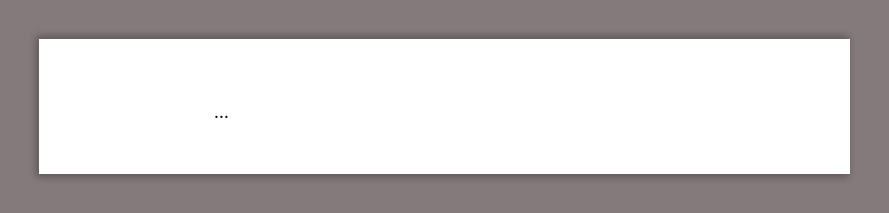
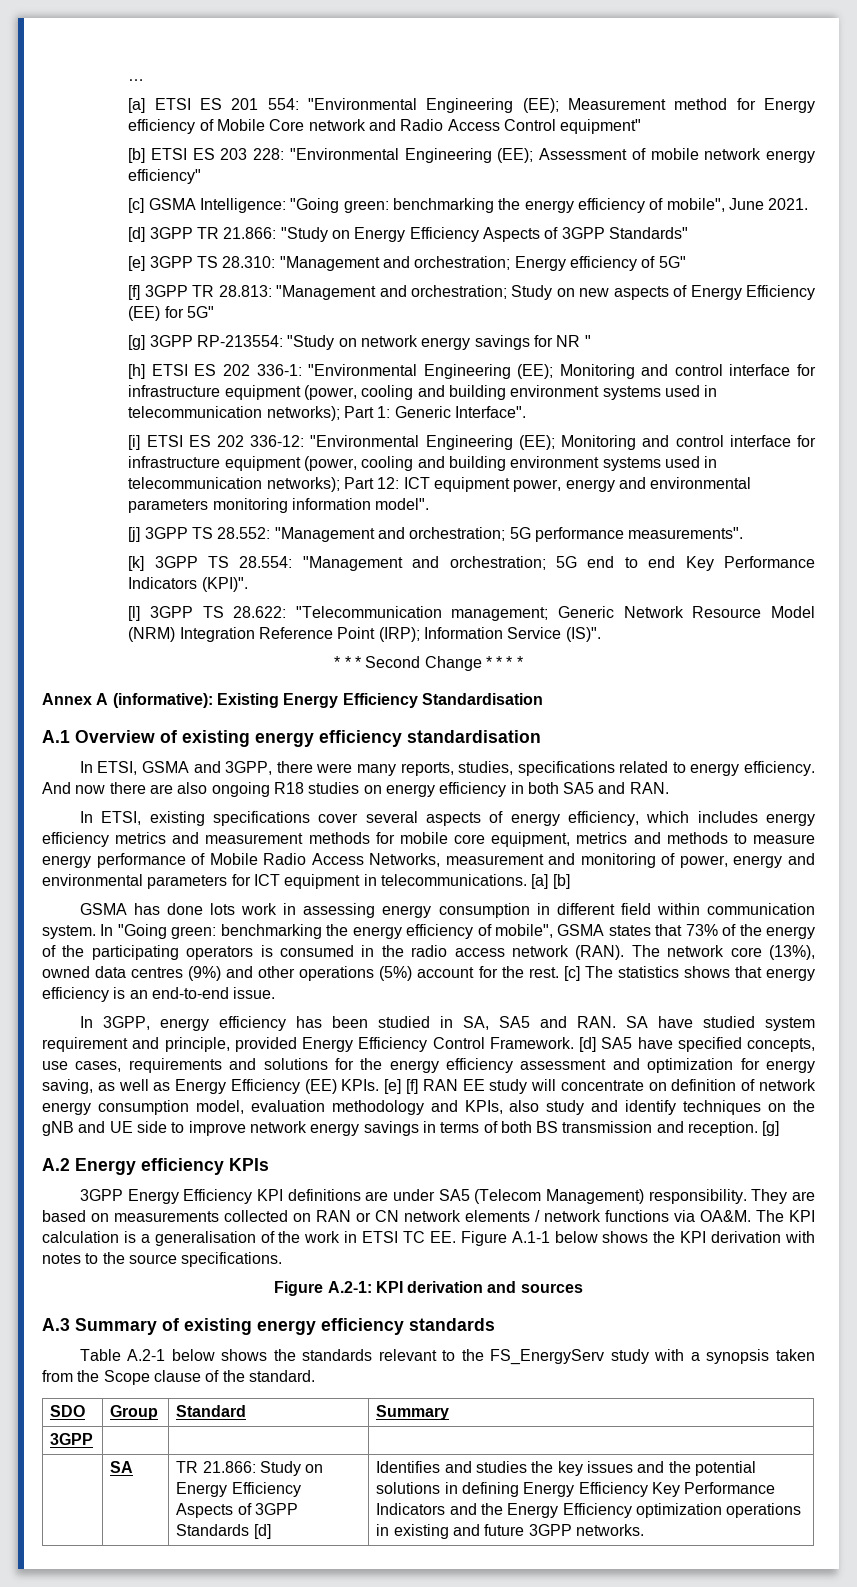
(229, 117) none -> [128,98,816,113] [128,119,642,134] [128,148,815,163] [128,169,202,184] [128,198,809,213] [128,227,688,242] [128,256,686,271] [128,285,815,300] [128,306,214,321] [128,335,591,350] [128,364,817,379] [128,385,718,400] [128,406,526,421] [128,435,816,450] [128,456,718,471] [128,477,752,492] [128,498,430,513] [128,527,744,542] [128,556,815,571] [128,577,248,592] [128,606,816,621] [128,627,601,642] [334,656,523,671] [42,693,543,708] [42,730,541,747] [79,761,815,776] [42,782,669,797] [79,811,815,826] [42,832,815,847] [42,853,816,868] [42,874,570,889] [79,903,815,918] [42,924,815,939] [42,945,815,960] [42,966,815,981] [42,987,276,1002] [79,1016,815,1031] [42,1037,815,1052] [42,1058,815,1073] [42,1079,817,1094] [42,1100,815,1115] [42,1121,780,1136] [42,1158,269,1175] [79,1189,815,1204] [42,1210,815,1222] [42,1231,816,1246] [42,1252,283,1267] [274,1281,583,1296] [42,1318,495,1335] [79,1349,815,1365] [42,1370,315,1385] [50,1405,86,1417] [110,1405,159,1420] [176,1405,247,1417] [376,1405,450,1420] [50,1433,94,1445] [110,1461,134,1473] [176,1461,324,1476] [176,1482,301,1497] [176,1503,299,1518] [176,1524,271,1539] [376,1461,756,1476] [376,1482,776,1497] [376,1503,802,1518] [376,1524,645,1539] // [a] ETSI ES 201 554: "Environmental Engineering (EE); Measurement method for Energy efficiency of Mobile Core network and Radio Access Control equipment" // [b] ETSI ES 203 228: "Environmental Engineering (EE); Assessment of mobile network energy efficiency" // [c] GSMA Intelligence: "Going green: benchmarking the energy efficiency of mobile", June 2021. // [d] 3GPP TR 21.866: "Study on Energy Efficiency Aspects of 3GPP Standards" // [e] 3GPP TS 28.310: "Management and orchestration; Energy efficiency of 5G" // [f] 3GPP TR 28.813: "Management and orchestration; Study on new aspects of Energy Efficiency (EE) for 5G" // [g] 3GPP RP-213554: "Study on network energy savings for NR " // [h] ETSI ES 202 336-1: "Environmental Engineering (EE); Monitoring and control interface for infrastructure equipment (power, cooling and building environment systems used in telecommunication networks); Part 1: Generic Interface". // [i] ETSI ES 202 336-12: "Environmental Engineering (EE); Monitoring and control interface for infrastructure equipment (power, cooling and building environment systems used in telecommunication networks); Part 12: ICT equipment power, energy and environmental parameters monitoring information model". // [j] 3GPP TS 28.552: "Management and orchestration; 5G performance measurements". // [k] 3GPP TS 28.554: "Management and orchestration; 5G end to end Key Performance Indicators (KPI)". // [l] 3GPP TS 28.622: "Telecommunication management; Generic Network Resource Model (NRM) Integration Reference Point (IRP); Information Service (IS)". // * * * Second Change * * * * // Annex A (informative): Existing Energy Efficiency Standardisation // A.1 Overview of existing energy efficiency standardisation // In ETSI, GSMA and 3GPP, there were many reports, studies, specifications related to energy efficiency. And now there are also ongoing R18 studies on energy efficiency in both SA5 and RAN. // In ETSI, existing specifications cover several aspects of energy efficiency, which includes energy efficiency metrics and measurement methods for mobile core equipment, metrics and methods to measure energy performance of Mobile Radio Access Networks, measurement and monitoring of power, energy and environmental parameters for ICT equipment in telecommunications. [a] [b] // GSMA has done lots work in assessing energy consumption in different field within communication system. In "Going green: benchmarking the energy efficiency of mobile", GSMA states that 73% of the energy of the participating operators is consumed in the radio access network (RAN). The network core (13%), owned data centres (9%) and other operations (5%) account for the rest. [c] The statistics shows that energy efficiency is an end-to-end issue. // In 3GPP, energy efficiency has been studied in SA, SA5 and RAN. SA have studied system requirement and principle, provided Energy Efficiency Control Framework. [d] SA5 have specified concepts, use cases, requirements and solutions for the energy efficiency assessment and optimization for energy saving, as well as Energy Efficiency (EE) KPIs. [e] [f] RAN EE study will concentrate on definition of network energy consumption model, evaluation methodology and KPIs, also study and identify techniques on the gNB and UE side to improve network energy savings in terms of both BS transmission and reception. [g] // A.2 Energy efficiency KPIs // 3GPP Energy Efficiency KPI definitions are under SA5 (Telecom Management) responsibility. They are based on measurements collected on RAN or CN network elements / network functions via OA&M. The KPI calculation is a generalisation of the work in ETSI TC EE. Figure A.1-1 below shows the KPI derivation with notes to the source specifications. // Figure A.2-1: KPI derivation and sources // A.3 Summary of existing energy efficiency standards // Table A.2-1 below shows the standards relevant to the FS_EnergyServ study with a synopsis taken from the Scope clause of the standard. // SDO | Group | Standard | Summary // 3GPP | | | // | SA | TR 21.866: Study on Energy Efficiency Aspects of 3GPP Standards [d] | Identifies and studies the key issues and the potential solutions in defining Energy Efficiency Key Performance Indicators and the Energy Efficiency optimization operations in existing and future 3GPP networks.

